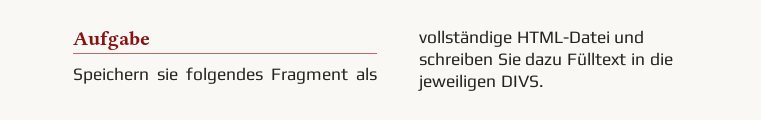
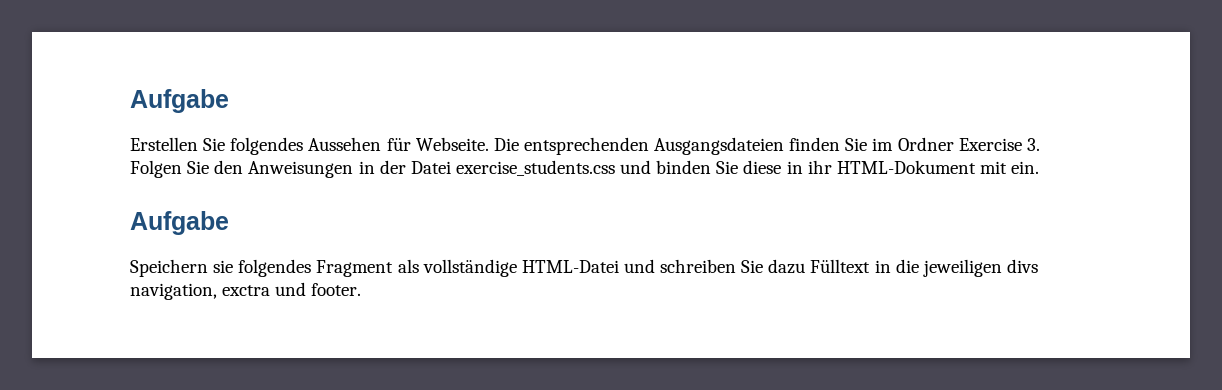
[73,31,150,50] Aufgabe -> [130,89,229,113] [130,137,1040,155] [130,160,1040,178] [130,211,229,235] Aufgabe // Erstellen Sie folgendes Aussehen für Webseite. Die entsprechenden Ausgangsdateien finden Sie im Ordner Exercise 3. Folgen Sie den Anweisungen in der Datei exercise_students.css und binden Sie diese in ihr HTML-Dokument mit ein. // Aufgabe
[500,75,543,88] DIVS. -> [1006,259,1038,273] [130,282,362,300] divs navigation, exctra und footer.

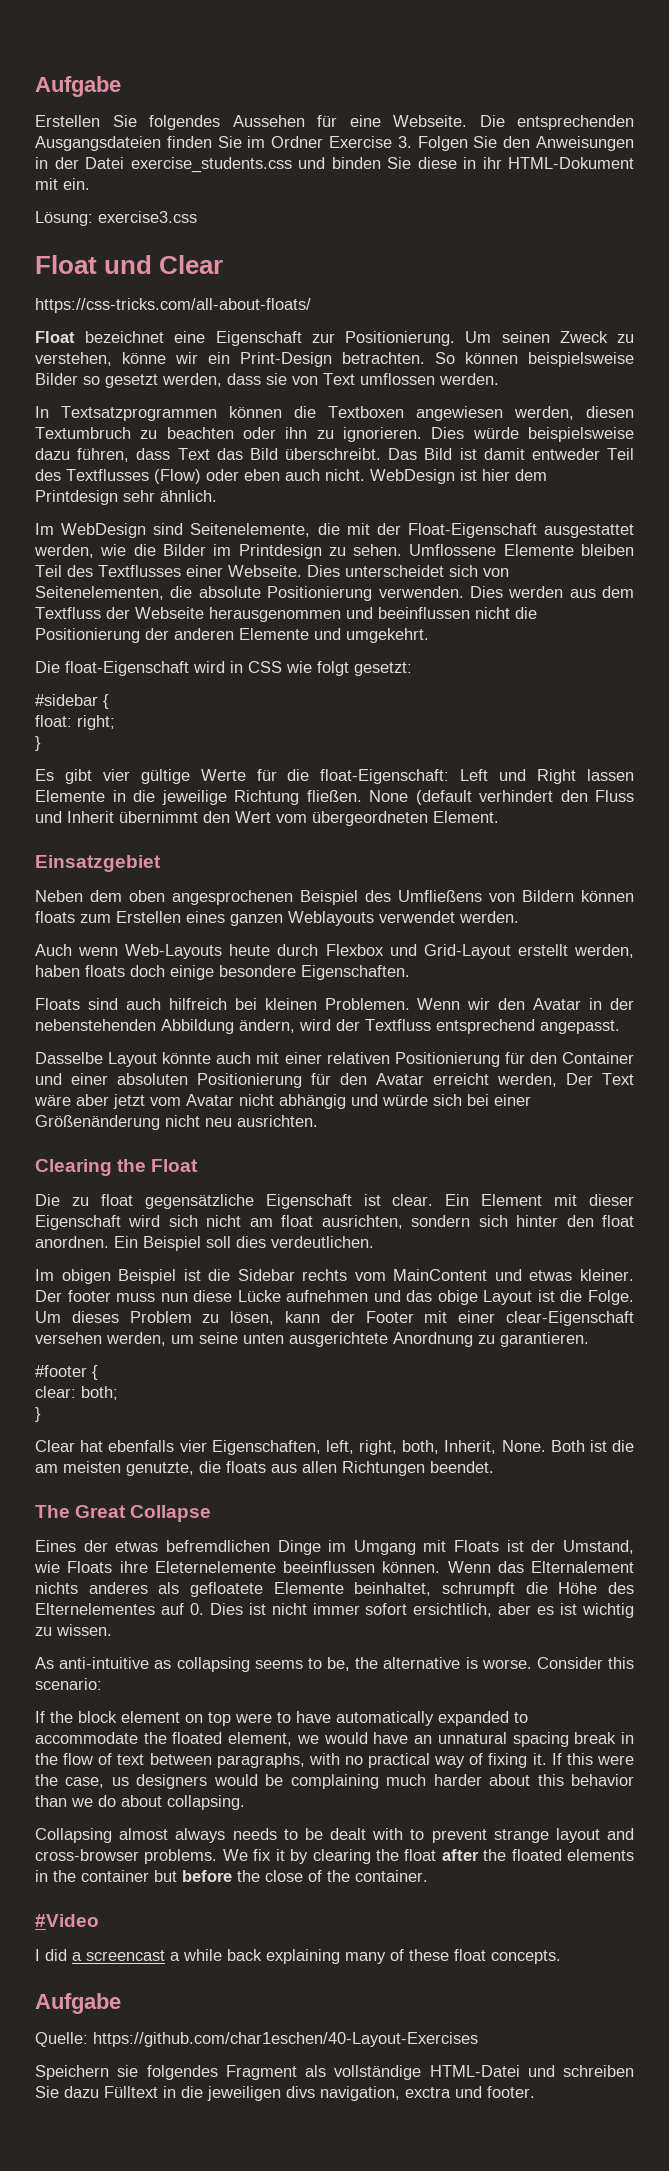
(411, 144) none -> [349,115,381,127] eine
[130,211,229,235] // Aufgabe -> [35,211,197,226] [35,255,224,274] [35,298,311,313] [35,331,634,346] [35,352,634,367] [35,373,499,388] [35,406,634,421] [35,427,634,442] [35,448,634,462] [35,469,547,484] [35,490,217,505] [35,523,634,538] [34,544,634,559] [35,565,509,577] [35,586,634,601] [35,607,537,622] [35,628,429,643] [35,661,412,676] [35,694,109,709] [35,715,115,730] [35,736,41,751] [35,769,635,784] [35,790,634,805] [35,811,499,826] [35,855,161,872] [35,890,634,905] [35,911,519,926] [35,944,634,959] [35,965,410,980] [35,998,634,1010] [35,1019,620,1034] [35,1052,635,1067] [35,1073,634,1088] [34,1094,531,1109] [35,1115,318,1130] [35,1159,199,1176] [35,1194,634,1209] [35,1215,634,1230] [35,1236,374,1251] [35,1269,634,1284] [35,1290,635,1305] [35,1311,634,1326] [35,1332,589,1347] [35,1365,98,1380] [35,1386,118,1400] [35,1407,41,1422] [35,1440,634,1455] [35,1461,494,1476] [35,1505,212,1522] [35,1540,634,1555] [34,1561,634,1573] [35,1582,634,1597] [35,1603,634,1618] [35,1624,112,1636] [35,1657,635,1672] [35,1678,102,1690] [35,1711,528,1726] [35,1732,635,1747] [35,1753,634,1768] [35,1774,634,1789] [35,1795,245,1810] [35,1828,634,1843] [35,1849,635,1864] [35,1870,428,1882] [35,1914,99,1927] [35,1949,561,1964] [35,1993,121,2014] [35,2032,478,2047] // Lösung: exercise3.css // Float und Clear // https://css-tricks.com/all-about-floats/ // Float bezeichnet eine Eigenschaft zur Positionierung. Um seinen Zweck zu verstehen, könne wir ein Print-Design betrachten. So können beispielsweise Bilder so gesetzt werden, dass sie von Text umflossen werden. // In Textsatzprogrammen können die Textboxen angewiesen werden, diesen Textumbruch zu beachten oder ihn zu ignorieren. Dies würde beispielsweise dazu führen, dass Text das Bild überschreibt. Das Bild ist damit entweder Teil des Textflusses (Flow) oder eben auch nicht. WebDesign ist hier dem Printdesign sehr ähnlich. // Im WebDesign sind Seitenelemente, die mit der Float-Eigenschaft ausgestattet werden, wie die Bilder im Printdesign zu sehen. Umflossene Elemente bleiben Teil des Textflusses einer Webseite. Dies unterscheidet sich von Seitenelementen, die absolute Positionierung verwenden. Dies werden aus dem Textfluss der Webseite herausgenommen und beeinflussen nicht die Positionierung der anderen Elemente und umgekehrt. // Die float-Eigenschaft wird in CSS wie folgt gesetzt: // #sidebar { // float: right; // } // Es gibt vier gültige Werte für die float-Eigenschaft: Left und Right lassen Elemente in die jeweilige Richtung fließen. None (default verhindert den Fluss und Inherit übernimmt den Wert vom übergeordneten Element. // Einsatzgebiet // Neben dem oben angesprochenen Beispiel des Umfließens von Bildern können floats zum Erstellen eines ganzen Weblayouts verwendet werden. // Auch wenn Web-Layouts heute durch Flexbox und Grid-Layout erstellt werden, haben floats doch einige besondere Eigenschaften. // Floats sind auch hilfreich bei kleinen Problemen. Wenn wir den Avatar in der nebenstehenden Abbildung ändern, wird der Textfluss entsprechend angepasst. // Dasselbe Layout könnte auch mit einer relativen Positionierung für den Container und einer absoluten Positionierung für den Avatar erreicht werden, Der Text wäre aber jetzt vom Avatar nicht abhängig und würde sich bei einer Größenänderung nicht neu ausrichten. // Clearing the Float // Die zu float gegensätzliche Eigenschaft ist clear. Ein Element mit dieser Eigenschaft wird sich nicht am float ausrichten, sondern sich hinter den float anordnen. Ein Beispiel soll dies verdeutlichen. // Im obigen Beispiel ist die Sidebar rechts vom MainContent und etwas kleiner. Der footer muss nun diese Lücke aufnehmen und das obige Layout ist die Folge. Um dieses Problem zu lösen, kann der Footer mit einer clear-Eigenschaft versehen werden, um seine unten ausgerichtete Anordnung zu garantieren. // #footer { // clear: both; // } // Clear hat ebenfalls vier Eigenschaften, left, right, both, Inherit, None. Both ist die am meisten genutzte, die floats aus allen Richtungen beendet. // The Great Collapse // Eines der etwas befremdlichen Dinge im Umgang mit Floats ist der Umstand, wie Floats ihre Eleternelemente beeinflussen können. Wenn das Elternalement nichts anderes als gefloatete Elemente beinhaltet, schrumpft die Höhe des Elternelementes auf 0. Dies ist nicht immer sofort ersichtlich, aber es ist wichtig zu wissen. // As anti-intuitive as collapsing seems to be, the alternative is worse. Consider this scenario: // If the block element on top were to have automatically expanded to accommodate the floated element, we would have an unnatural spacing break in the flow of text between paragraphs, with no practical way of fixing it. If this were the case, us designers would be complaining much harder about this behavior than we do about collapsing. // Collapsing almost always needs to be dealt with to prevent strange layout and cross-browser problems. We fix it by clearing the float after the floated elements in the container but before the close of the container. // #Video // I did a screencast a while back explaining many of these float concepts. // Aufgabe // Quelle: https://github.com/char1eschen/40-Layout-Exercises

